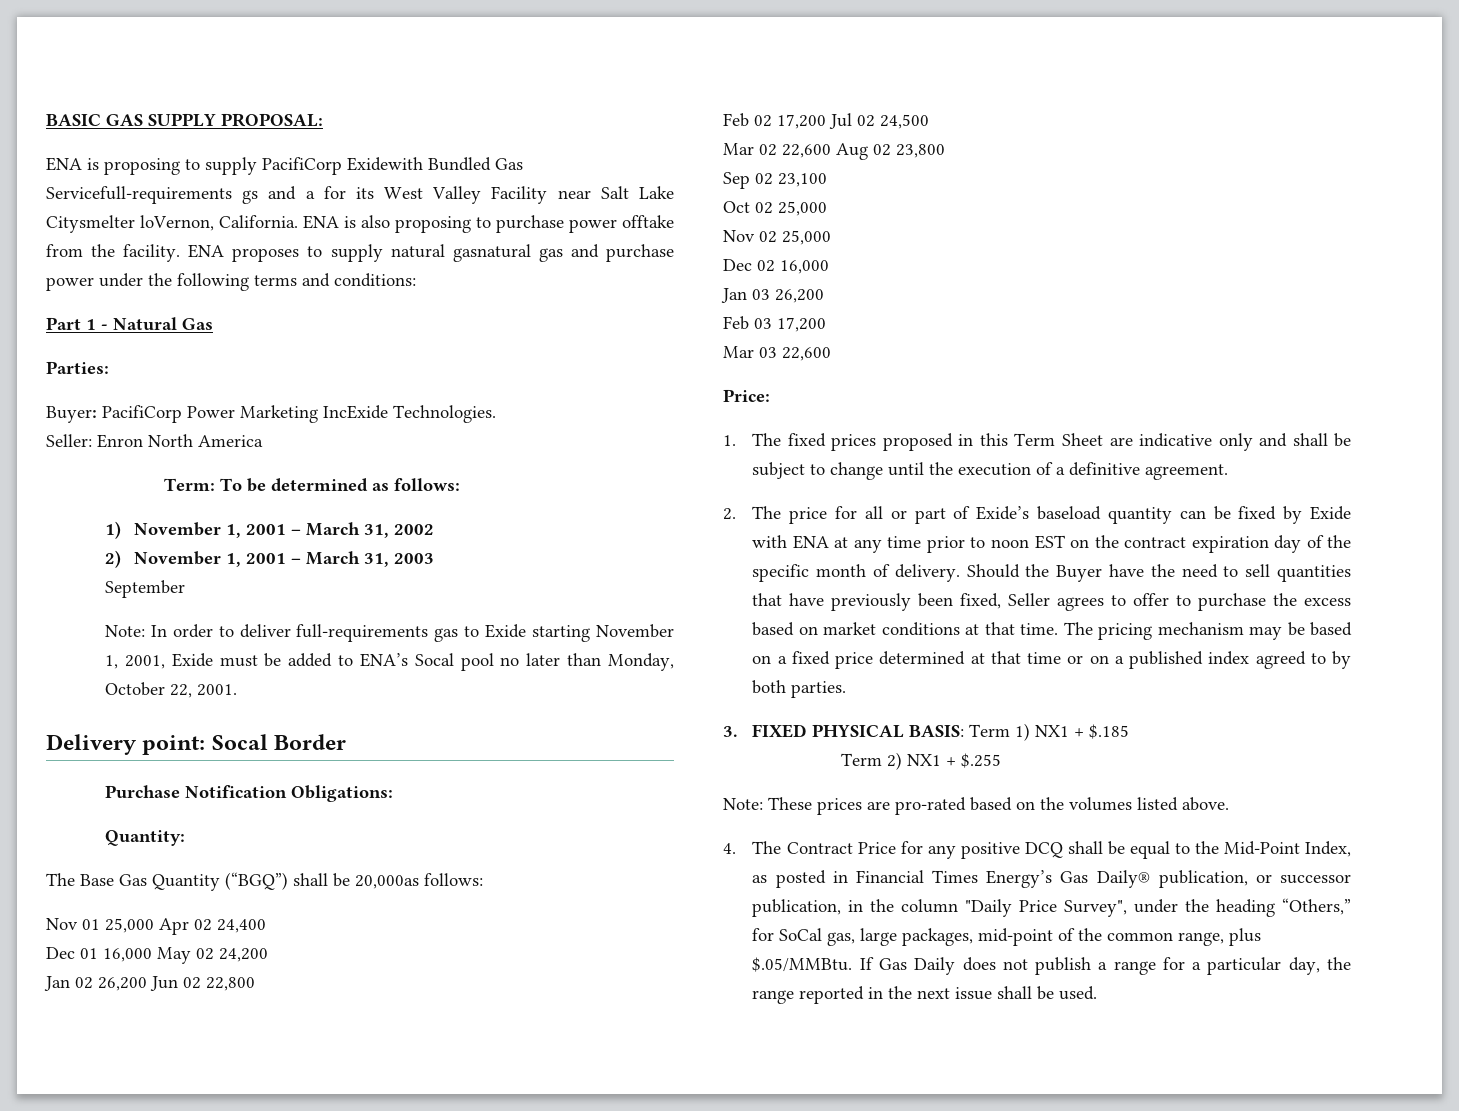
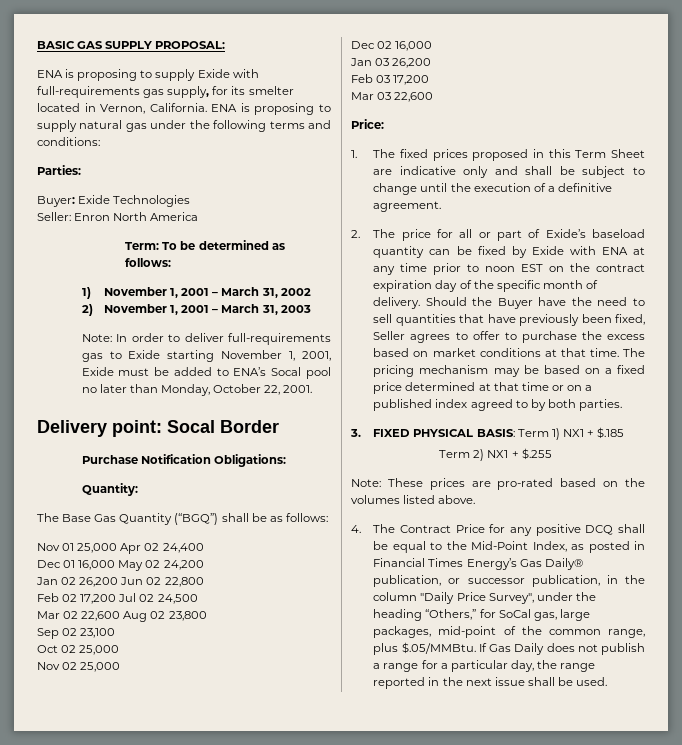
[262,157,523,175] [46,186,674,204] [46,215,214,233] PacifiCorp Exidewith Bundled Gas Servicefull-requirements gs and a for its West Valley Facility near Salt Lake Citysmelter loVernon, -> [197,69,259,78] [37,86,294,98] [37,103,146,114] Exide with full-requirements gas supply, for its smelter located in Vernon,
[361,215,674,233] [46,244,674,262] [46,277,94,291] also proposing to purchase power offtake from the facility. ENA proposes to supply natural gasnatural gas and purchase power -> [254,103,331,115] [37,120,147,132] proposing to supply natural gas
[46,317,213,331] [46,361,109,374] [46,405,496,423] Part 1 - Natural Gas // Parties: // Buyer: PacifiCorp Power Marketing IncExide Technologies. -> [37,165,81,175] [37,195,191,207] Parties: // Buyer: Exide Technologies
[104,580,185,598] // September -> (311, 309) none
[355,875,419,889] 20,000as -> [269,516,283,522] as

